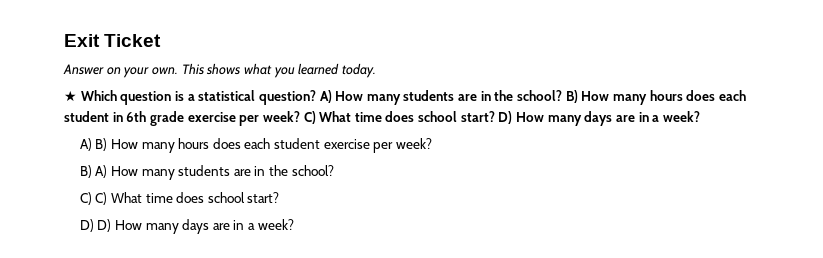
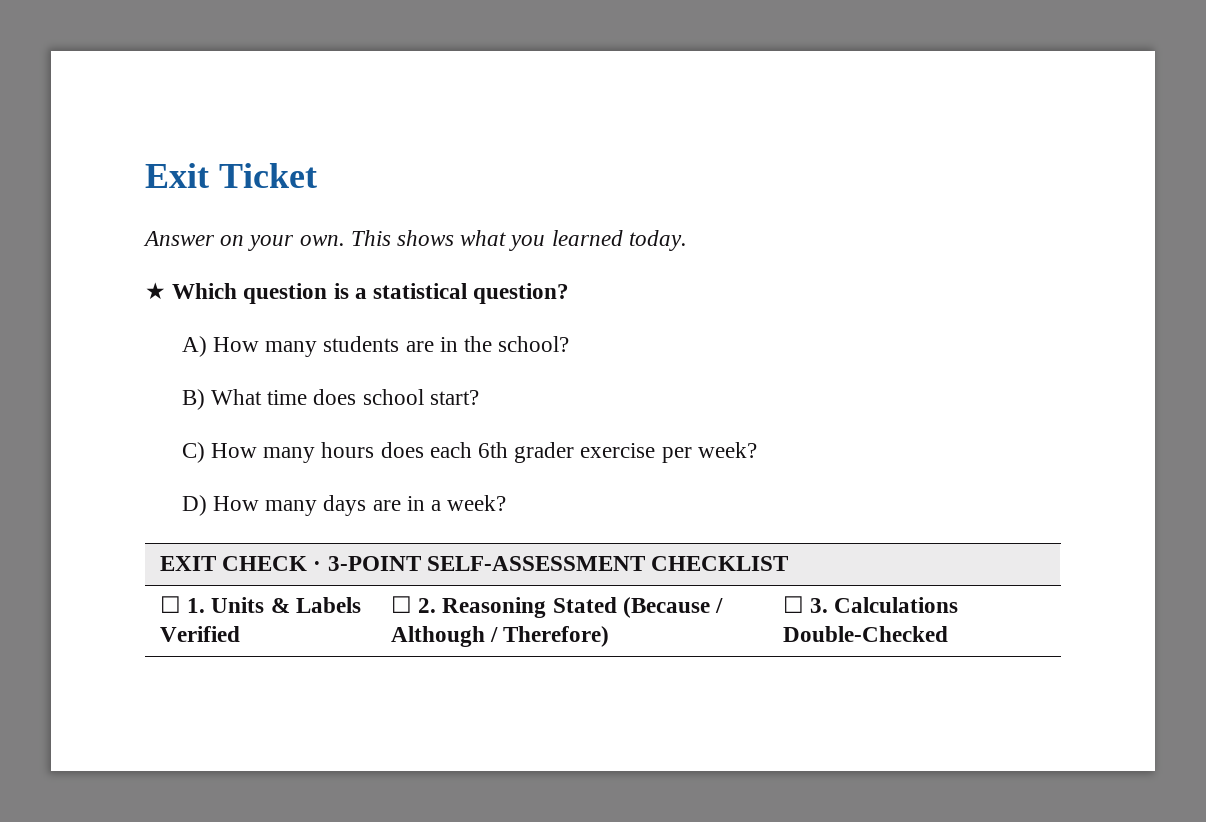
[319,90,746,105] [64,111,700,126] [79,138,433,153] [79,165,92,178] A) How many students are in the school? B) How many hours does each student in 6th grade exercise per week? C) What time does school start? D) How many days are in a week? // A) B) How many hours does each student exercise per week? // B) -> (570, 293) //
[79,192,108,205] C) C) -> [181,389,205,410] B)
[79,219,294,234] D) D) How many days are in a week? -> [181,442,757,463] [181,495,507,516] [159,556,788,571] [159,596,361,613] [159,626,240,642] [390,596,723,618] [390,626,610,647] [782,596,959,613] [782,626,948,642] C) How many hours does each 6th grader exercise per week? // D) How many days are in a week? // EXIT CHECK · 3-POINT SELF-ASSESSMENT CHECKLIST // ☐ 1. Units & Labels Verified | ☐ 2. Reasoning Stated (Because / Although / Therefore) | ☐ 3. Calculations Double-Checked

